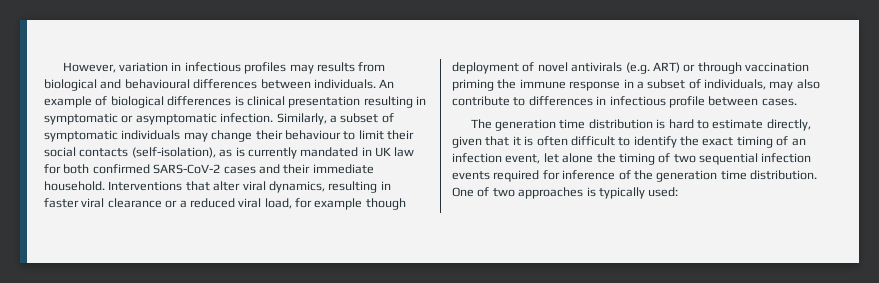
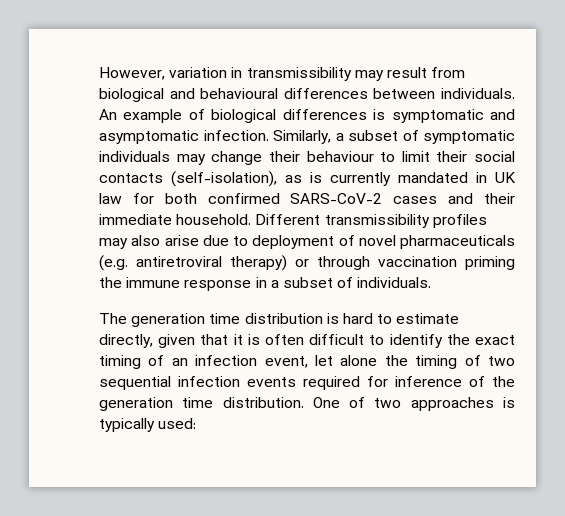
[184,62,355,74] infectious profiles may results -> [246,67,427,81] transmissibility may result
[246,96,426,108] [44,113,134,125] clinical presentation resulting in symptomatic or -> [391,109,515,123] symptomatic and
[108,181,391,193] [44,198,406,210] [452,62,680,74] Interventions that alter viral dynamics, resulting in faster viral clearance or a reduced viral load, for example though deployment of novel antivirals (e.g. ART) -> [255,214,487,228] [99,235,515,249] [99,255,287,271] Different transmissibility profiles may also arise due to deployment of novel pharmaceuticals (e.g. antiretroviral therapy)
[704,79,820,91] [452,96,797,108] individuals, may also contribute to differences in infectious profile between cases. -> [357,277,432,288] individuals.

